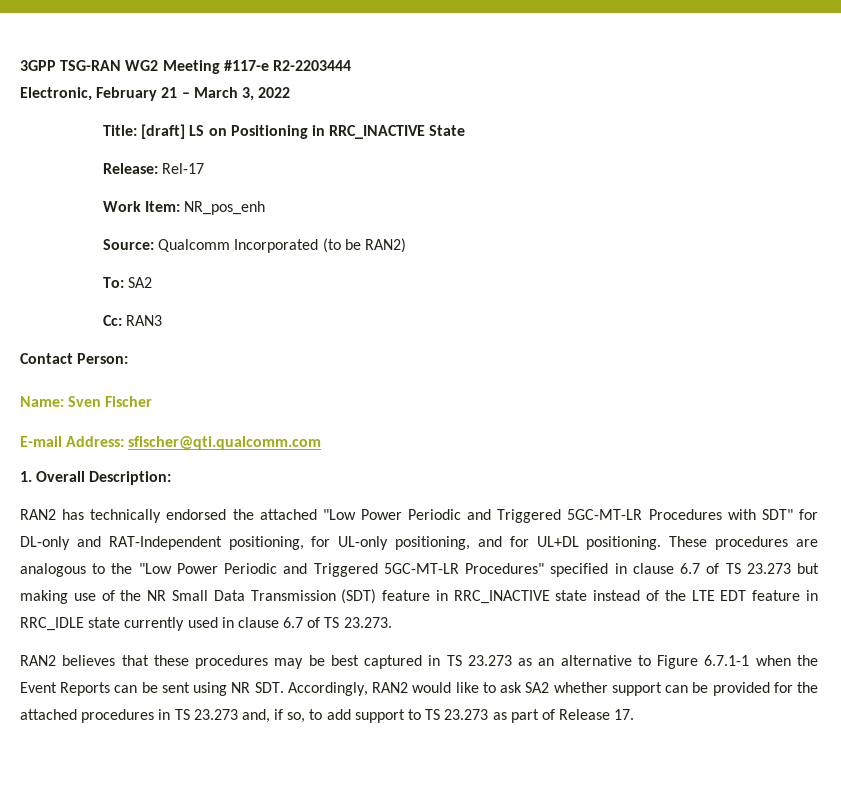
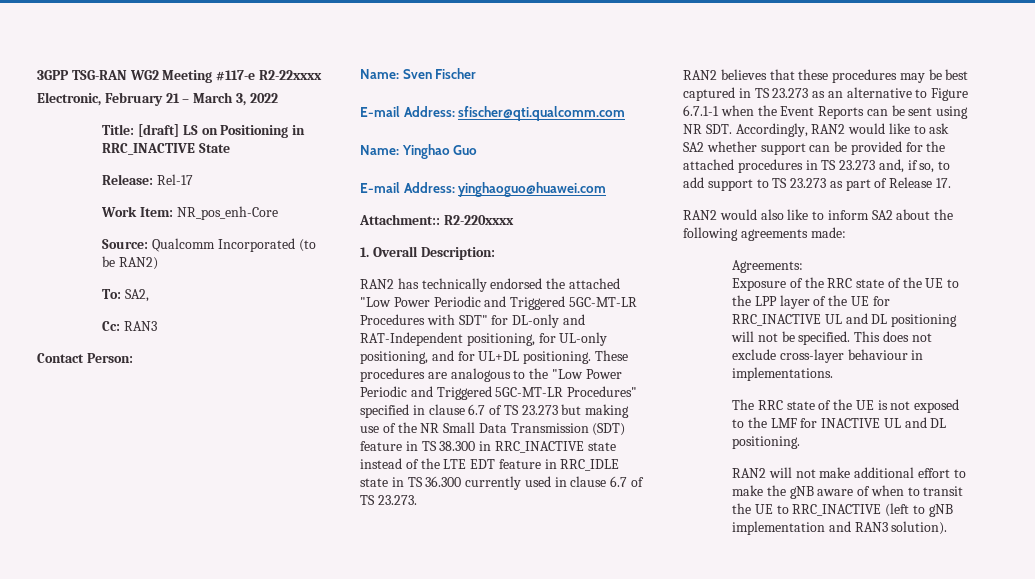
[272,60,351,71] R2-2203444 -> [258,70,322,80] R2-22xxxx
[184,201,266,215] NR_pos_enh -> [176,206,278,220] NR_pos_enh-Core
[128,277,153,288] SA2 -> [125,289,150,302] SA2,
(322, 443) none -> [360,144,478,159] [360,182,607,197] [359,214,514,225] // Name: Yinghao Guo // E-mail Address: yinghaoguo@huawei.com // Attachment:: R2-220xxxx
(448, 595) none -> [421,441,492,451] TS 38.300 in
(121, 622) none -> [391,476,462,487] in TS 36.300
(635, 714) none -> [683,209,954,220] [683,227,846,241] [731,260,803,273] [731,277,960,291] [731,295,890,309] [731,313,958,327] [730,331,932,345] [731,349,924,363] [731,367,833,381] [731,399,960,413] [731,417,947,428] [731,436,800,449] [731,467,966,478] [731,485,964,499] [731,503,953,517] [731,521,948,535] // RAN2 would also like to inform SA2 about the following agreements made: // Agreements: // Exposure of the RRC state of the UE to the LPP layer of the UE for RRC_INACTIVE UL and DL positioning will not be specified. This does not exclude cross-layer behaviour in implementations. // The RRC state of the UE is not exposed to the LMF for INACTIVE UL and DL positioning. // RAN2 will not make additional effort to make the gNB aware of when to transit the UE to RRC_INACTIVE (left to gNB implementation and RAN3 solution).

